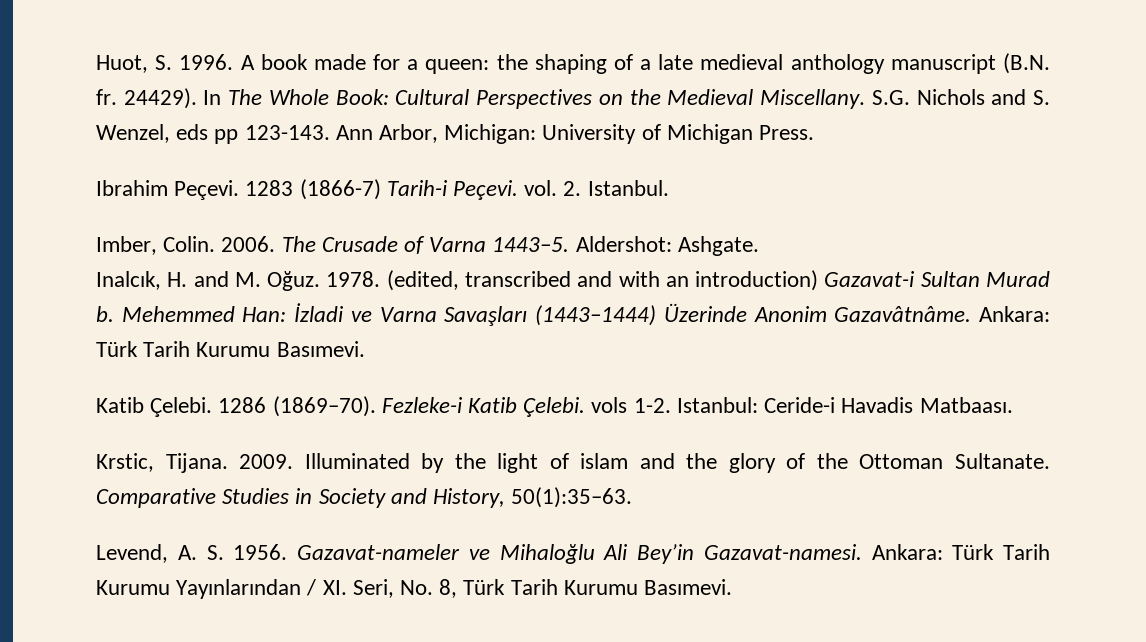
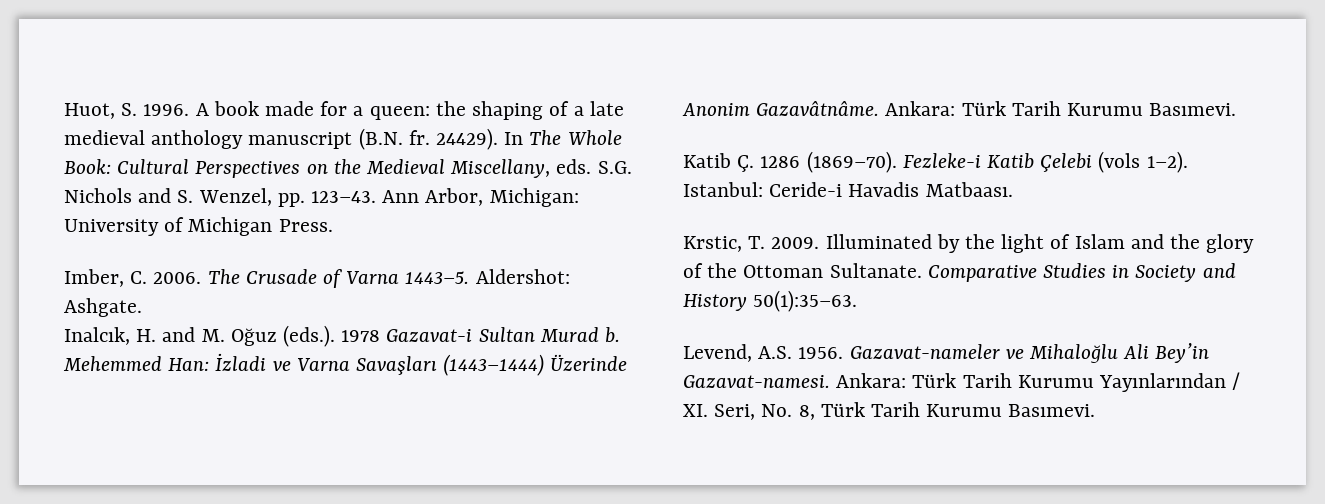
[760,89,866,109] Miscellany. -> [450,159,592,178] Miscellany, eds.
[176,124,330,144] eds pp 123-143. -> [277,191,377,207] pp. 123–43.
[96,179,669,200] // Ibrahim Peçevi. 1283 (1866-7) Tarih-i Peçevi. vol. 2. Istanbul. -> (333, 225) none
[163,236,216,252] Colin. -> [130,271,148,284] C.
[267,270,819,291] Oğuz. 1978. (edited, transcribed and with an introduction) -> [230,325,381,347] Oğuz (eds.). 1978
[150,397,213,417] Çelebi. -> [737,155,755,172] Ç.
[523,397,671,417] Çelebi. vols 1-2. -> [1040,151,1188,173] Çelebi (vols 1–2).
[165,453,228,473] Tijana. -> [748,236,766,249] T.
[580,453,629,469] islam -> [1074,234,1125,249] Islam
[433,488,506,508] History, -> [683,294,747,311] History
[177,545,224,560] A. S. -> [758,346,793,359] A.S.

